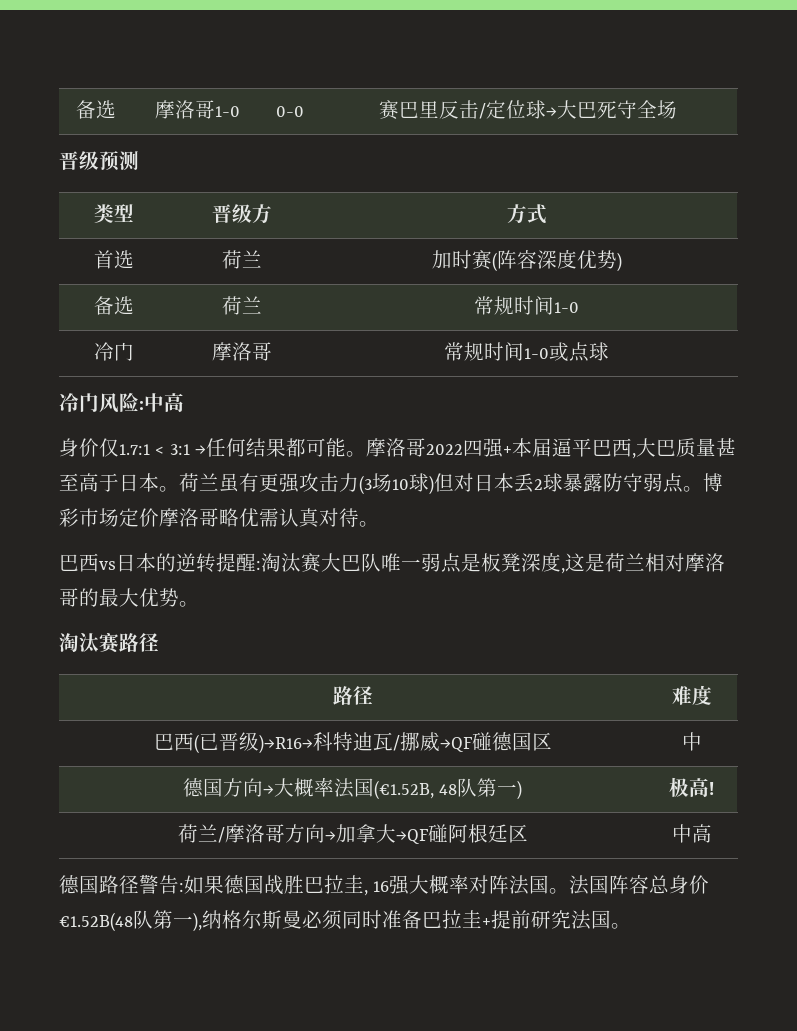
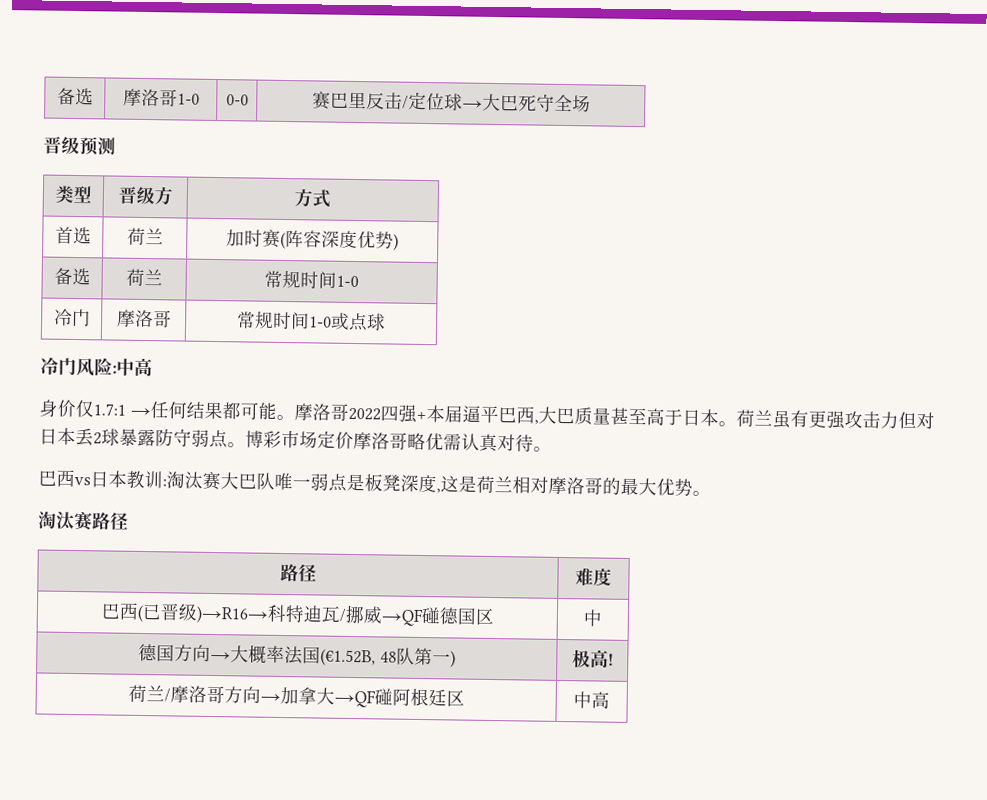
[155,444,190,455] < 3:1 -> (126, 409) none
[359,473,434,495] (3场10球) -> (899, 420) none
[156,553,256,573] 的逆转提醒 -> [126,470,163,490] 教训
[59,874,710,896] [59,910,631,932] // 德国路径警告:如果德国战胜巴拉圭, 16强大概率对阵法国。法国阵容总身价€1.52B(48队第一),纳格尔斯曼必须同时准备巴拉圭+提前研究法国。 -> (610, 700) none

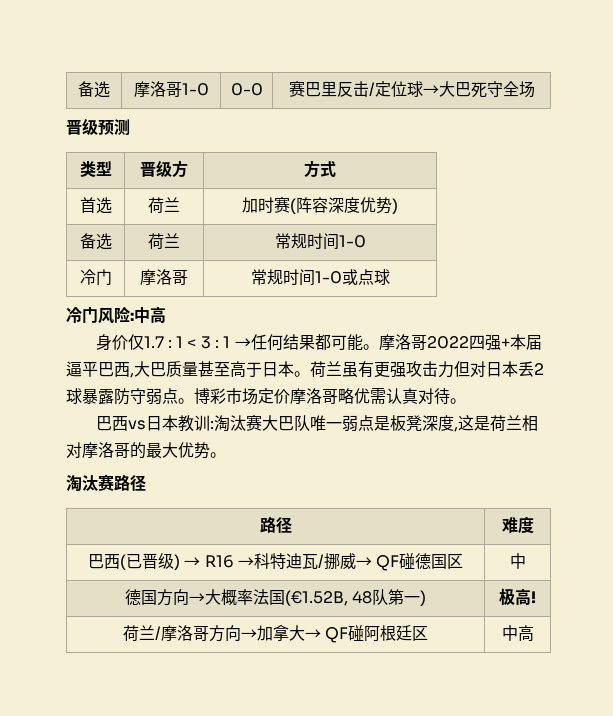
[93,403,126,416] 1.7:1 -> [143,336,231,349] 1.7 : 1 < 3 : 1
[195,605,269,624] )→R16→ -> [173,554,254,570] ) → R16 →
[380,608,424,627] →QF -> [355,555,400,571] → QF
[333,689,376,708] →QF -> [304,627,349,643] → QF

